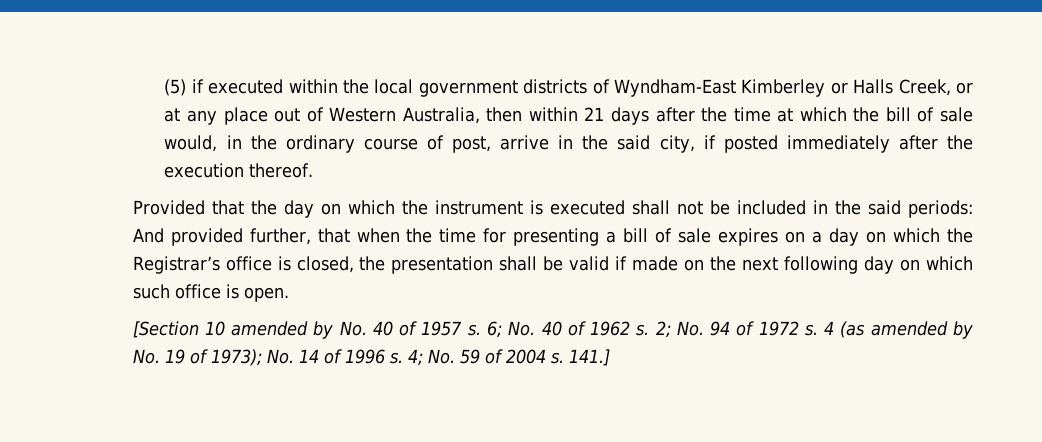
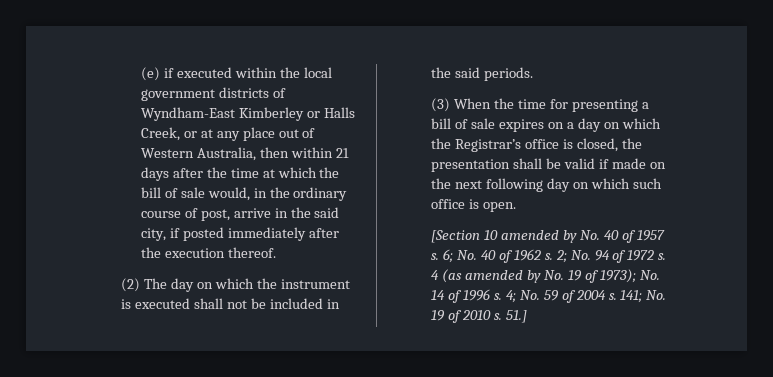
[164,79,187,96] (5) -> [140,67,160,81] (e)
[132,200,277,215] Provided that the -> [121,278,168,292] (2) The
[907,200,973,218] [132,228,400,246] periods: And provided further, that when -> [484,67,534,81] [431,98,492,112] periods. // (3) When
[568,349,610,366] 141.] -> [620,290,667,303] [431,310,527,323] 141; No. 19 of 2010 s. 51.]

